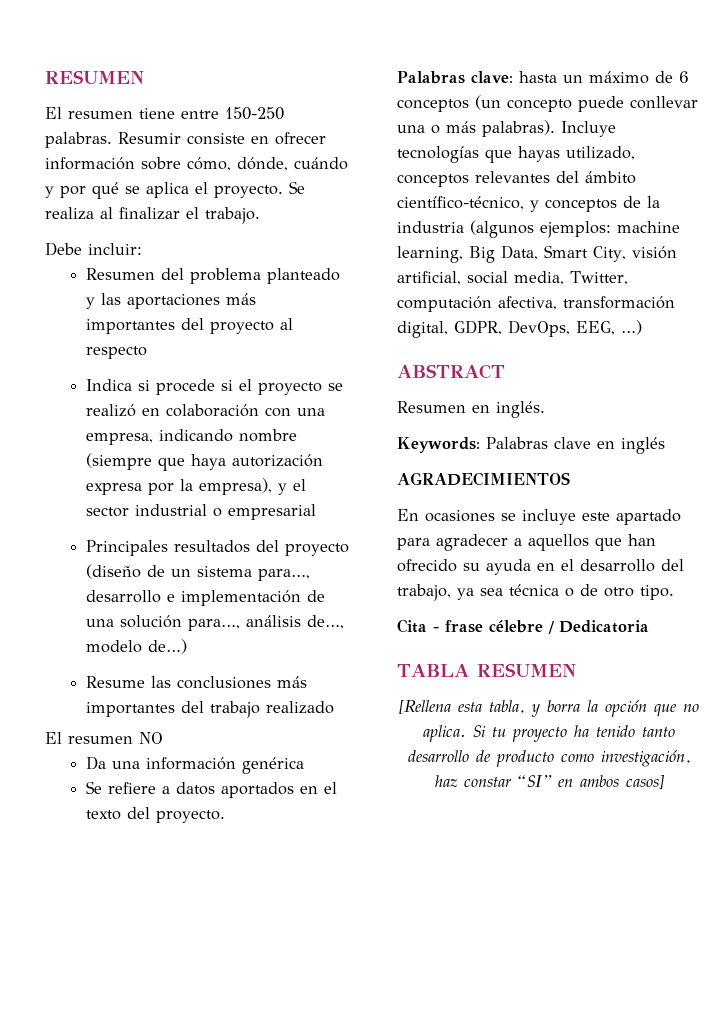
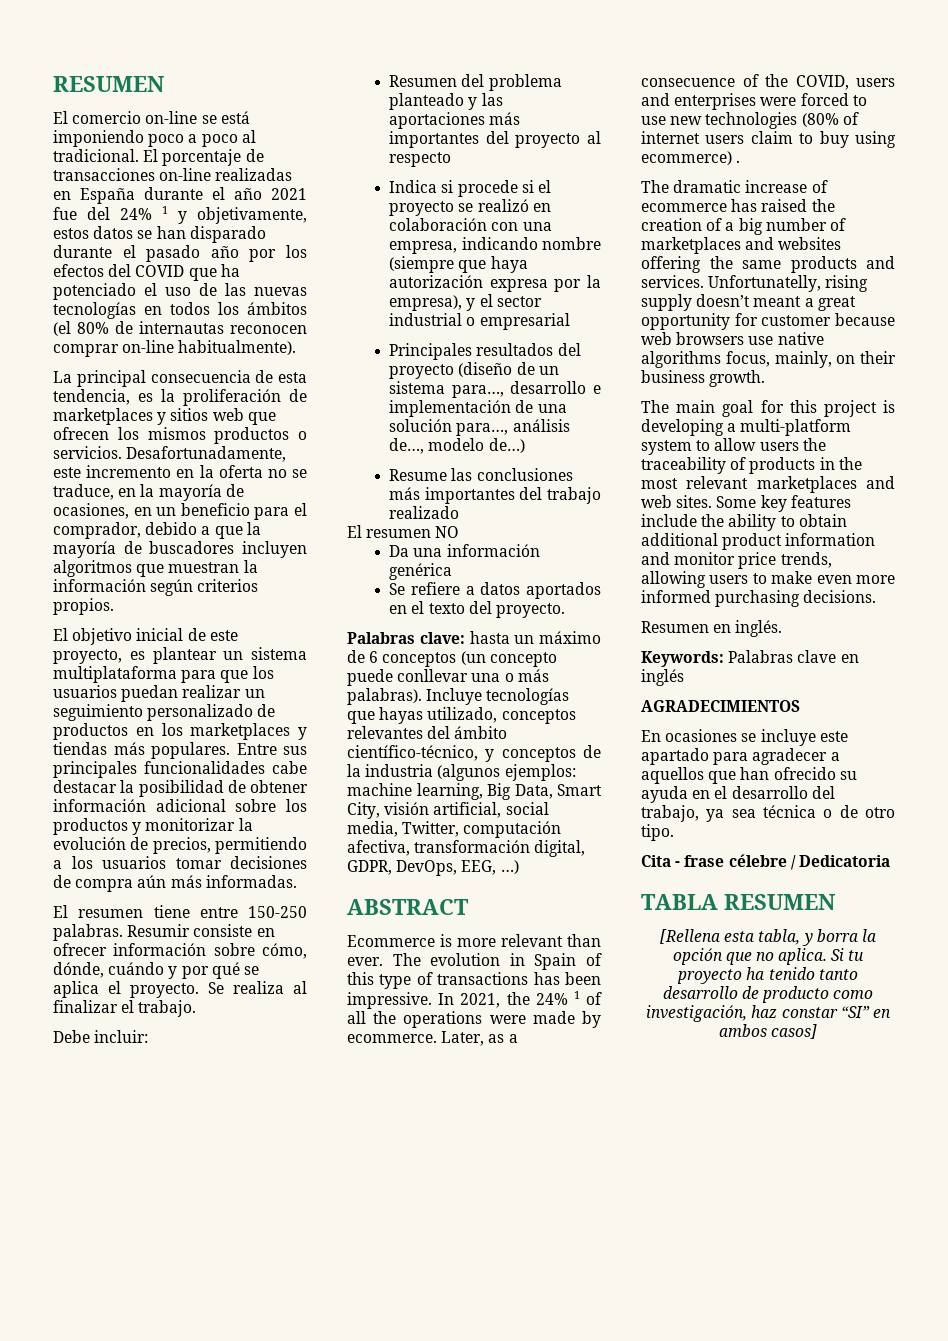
[45,70,144,84] RESUMEN -> [53,76,164,92] [53,111,250,124] [53,130,256,147] [53,149,264,166] [53,168,293,181] [53,187,307,204] [53,206,307,224] [53,226,266,243] [53,245,307,262] [53,264,240,281] [53,283,307,300] [53,302,307,319] [53,321,307,336] [53,340,297,357] [53,370,307,387] [53,389,307,406] [53,408,276,425] [53,427,307,444] [53,446,287,462] [53,465,307,478] [53,484,244,501] [53,503,307,520] [53,522,261,539] [53,541,307,558] [53,560,258,577] [53,579,259,596] [53,598,114,615] [53,628,238,645] [53,647,307,664] [53,666,274,683] [53,685,265,702] [53,704,276,721] [53,723,307,740] [53,742,307,759] [53,761,307,778] [53,780,308,797] [53,799,307,812] [53,818,253,835] [53,837,307,854] [53,856,307,869] [53,875,297,892] RESUMEN // El comercio on-line se está imponiendo poco a poco al tradicional. El porcentaje de transacciones on-line realizadas en España durante el año 2021 fue del 24% 1 y objetivamente, estos datos se han disparado durante el pasado año por los efectos del COVID que ha potenciado el uso de las nuevas tecnologías en todos los ámbitos (el 80% de internautas reconocen comprar on-line habitualmente). // La principal consecuencia de esta tendencia, es la proliferación de marketplaces y sitios web que ofrecen los mismos productos o servicios. Desafortunadamente, este incremento en la oferta no se traduce, en la mayoría de ocasiones, en un beneficio para el comprador, debido a que la mayoría de buscadores incluyen algoritmos que muestran la información según criterios propios. // El objetivo inicial de este proyecto, es plantear un sistema multiplataforma para que los usuarios puedan realizar un seguimiento personalizado de productos en los marketplaces y tiendas más populares. Entre sus principales funcionalidades cabe destacar la posibilidad de obtener información adicional sobre los productos y monitorizar la evolución de precios, permitiendo a los usuarios tomar decisiones de compra aún más informadas.
(505, 371) none -> [347,934,601,947] [347,953,602,970] [347,972,601,989] [347,991,602,1009] [347,1011,601,1028] [347,1031,518,1046] [641,74,895,90] [641,93,867,110] [641,112,859,129] [641,131,896,148] [641,151,741,165] [641,180,828,193] [641,199,835,212] [641,218,846,235] [641,237,842,254] [641,256,895,273] [641,275,869,292] [641,294,856,311] [641,313,895,330] [641,332,824,345] [641,351,896,368] [641,370,766,387] [641,400,895,417] [641,419,852,436] [641,438,826,455] [641,457,862,474] [641,476,895,493] [641,495,851,512] [641,514,847,531] [641,533,876,550] [641,552,832,569] [641,571,895,588] [641,590,877,607] // Ecommerce is more relevant than ever. The evolution in Spain of this type of transactions has been impressive. In 2021, the 24% 1 of all the operations were made by ecommerce. Later, as a consecuence of the COVID, users and enterprises were forced to use new technologies (80% of internet users claim to buy using ecommerce) . // The dramatic increase of ecommerce has raised the creation of a big number of marketplaces and websites offering the same products and services. Unfortunatelly, rising supply doesn’t meant a great opportunity for customer because web browsers use native algorithms focus, mainly, on their business growth. // The main goal for this project is developing a multi-platform system to allow users the traceability of products in the most relevant marketplaces and web sites. Some key features include the ability to obtain additional product information and monitor price trends, allowing users to make even more informed purchasing decisions.

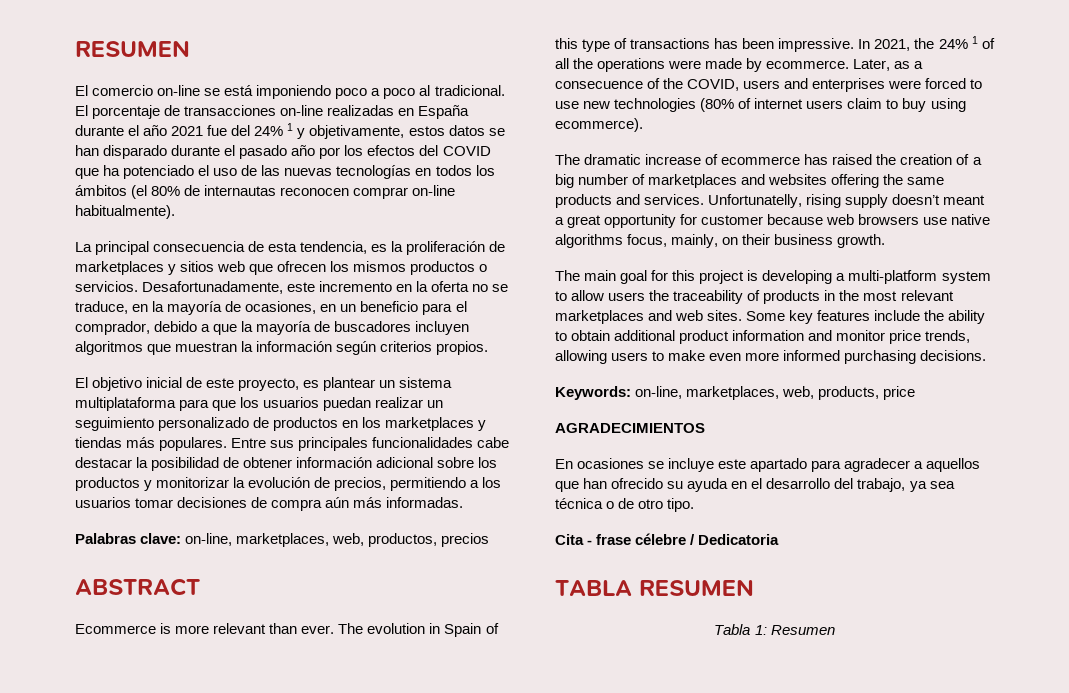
[53,905,307,918] [53,924,275,941] [53,943,307,959] [53,962,259,979] [53,981,307,998] [53,1000,197,1017] [53,1030,149,1043] [389,74,562,91] [389,93,503,110] [389,112,521,129] [389,131,601,148] [389,152,452,167] [389,180,551,197] [389,199,551,216] [389,218,552,231] [389,237,601,254] [389,256,528,273] [389,275,601,292] [389,294,542,311] [389,313,570,330] [389,343,581,360] [389,362,559,379] [389,381,601,398] [389,400,567,417] [389,419,570,436] [389,438,525,454] [389,468,573,481] [389,487,601,504] [389,506,460,519] [347,525,460,538] [389,544,540,557] [389,563,453,580] [389,582,601,599] [389,601,565,618] [347,631,601,644] [347,650,557,667] [347,669,549,686] [347,688,570,705] [347,707,576,724] [347,726,508,739] [347,745,601,762] [347,764,576,781] [347,783,602,800] [347,802,549,819] [347,821,562,838] [347,840,586,857] [347,860,519,876] El resumen tiene entre 150-250 palabras. Resumir consiste en ofrecer información sobre cómo, dónde, cuándo y por qué se aplica el proyecto. Se realiza al finalizar el trabajo. // Debe incluir: // Resumen del problema planteado y las aportaciones más importantes del proyecto al respecto // Indica si procede si el proyecto se realizó en colaboración con una empresa, indicando nombre (siempre que haya autorización expresa por la empresa), y el sector industrial o empresarial // Principales resultados del proyecto (diseño de un sistema para…, desarrollo e implementación de una solución para…, análisis de…, modelo de…) // Resume las conclusiones más importantes del trabajo realizado // El resumen NO // Da una información genérica // Se refiere a datos aportados en el texto del proyecto. // Palabras clave: hasta un máximo de 6 conceptos (un concepto puede conllevar una o más palabras). Incluye tecnologías que hayas utilizado, conceptos relevantes del ámbito científico-técnico, y conceptos de la industria (algunos ejemplos: machine learning, Big Data, Smart City, visión artificial, social media, Twitter, computación afectiva, transformación digital, GDPR, DevOps, EEG, …) -> [75,533,490,547] Palabras clave: on-line, marketplaces, web, productos, precios
[641,151,741,165] ecommerce) . -> [555,118,643,132] ecommerce).
[641,620,783,637] [641,650,859,667] [641,669,684,686] Resumen en inglés. // Keywords: Palabras clave en inglés -> [555,386,916,400] Keywords: on-line, marketplaces, web, products, price
[660,929,876,946] [672,948,865,965] [677,967,858,984] [662,986,874,1003] [646,1005,891,1022] [718,1024,818,1039] [Rellena esta tabla, y borra la opción que no aplica. Si tu proyecto ha tenido tanto desarrollo de producto como investigación, haz constar “SI” en ambos casos] -> [714,624,835,635] Tabla 1: Resumen

